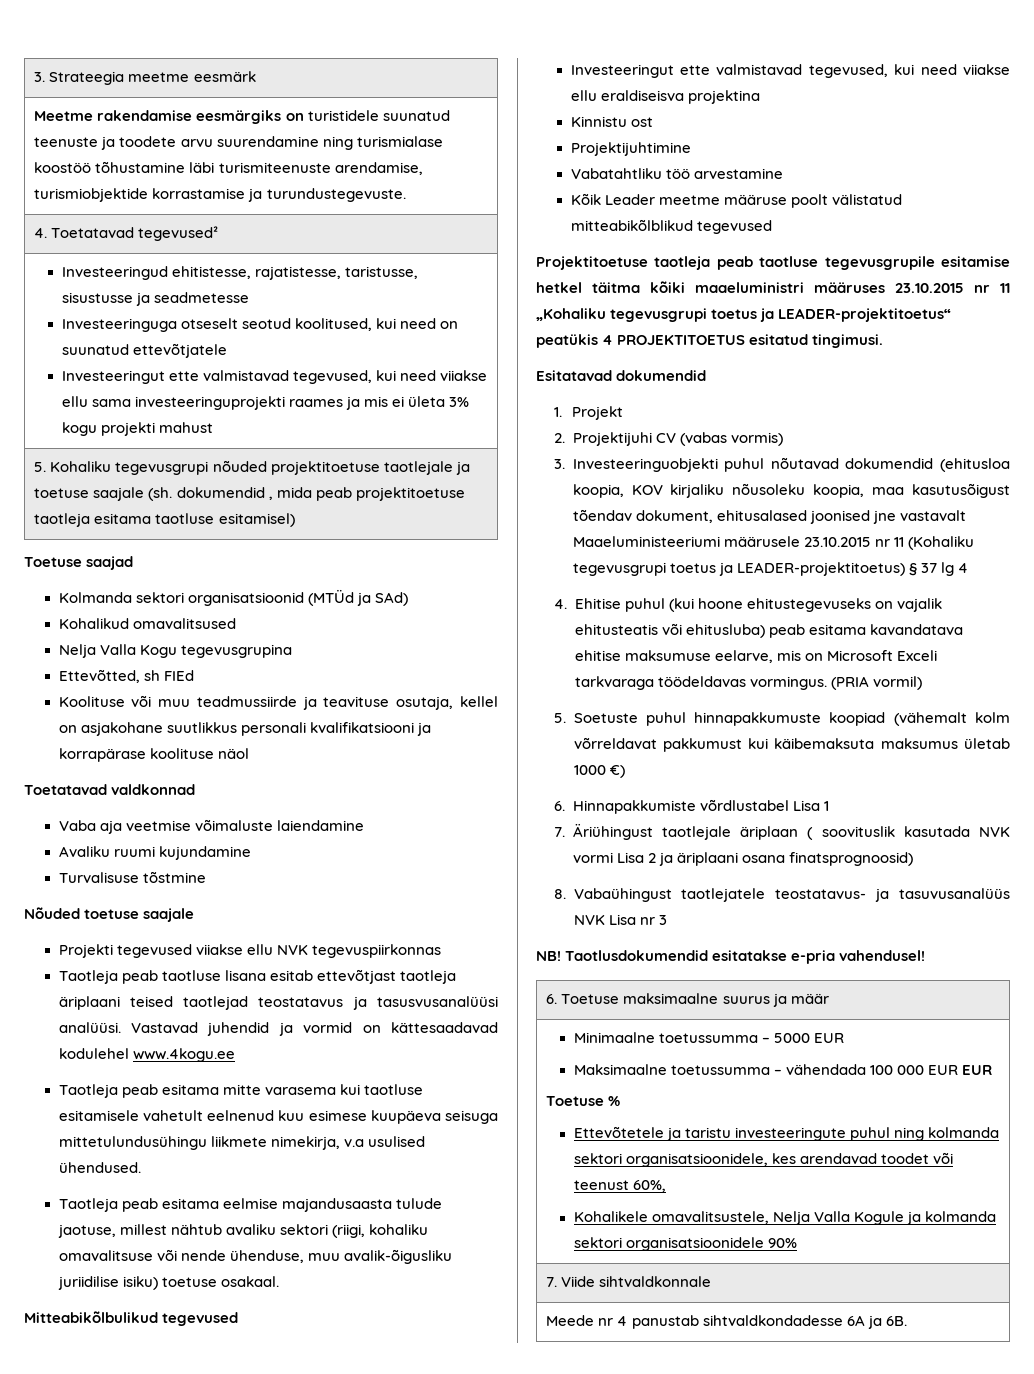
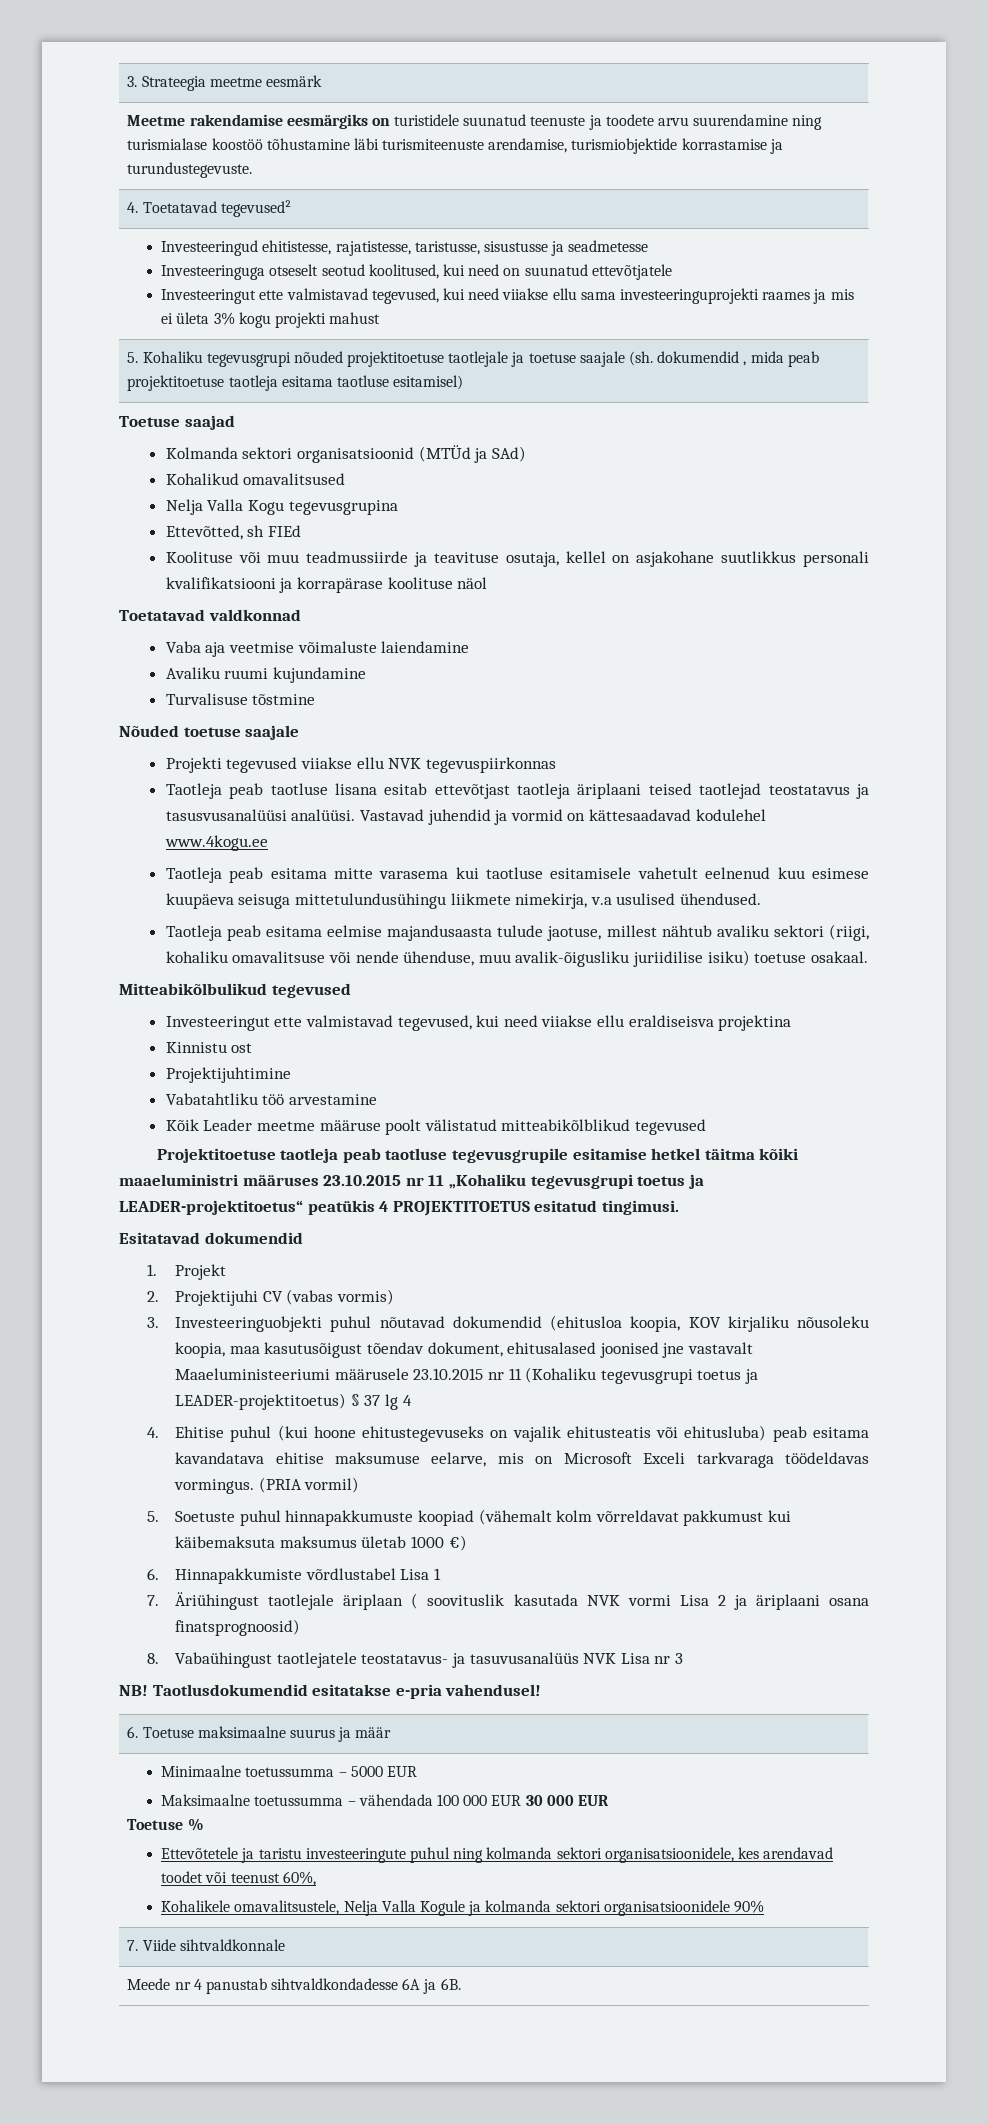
(959, 1070) none -> [525,1795,574,1806] 30 000

